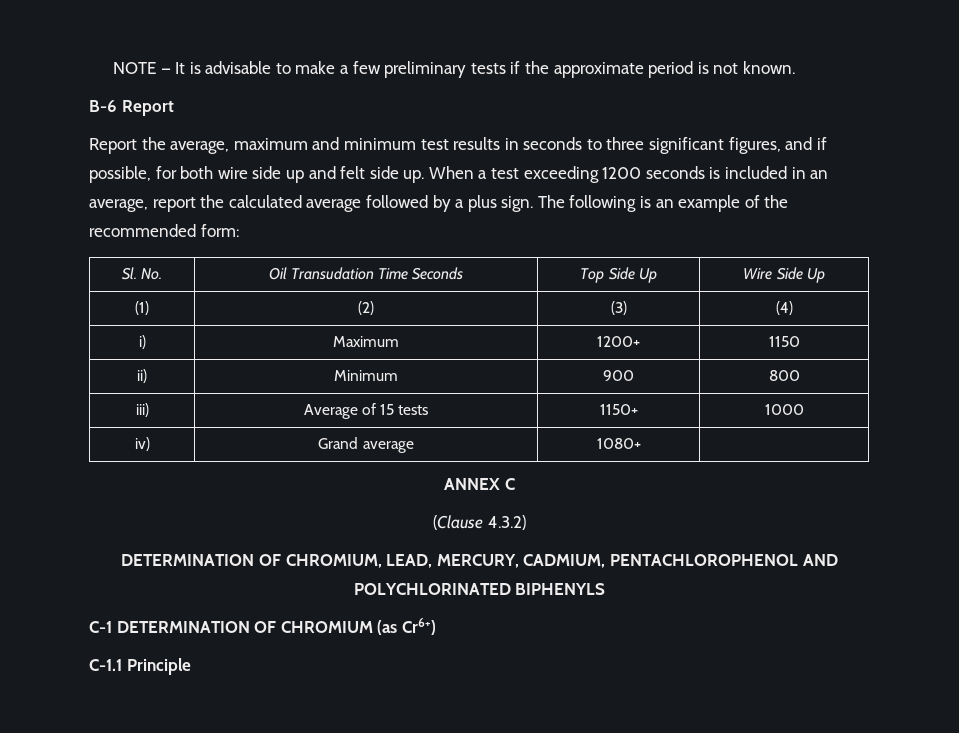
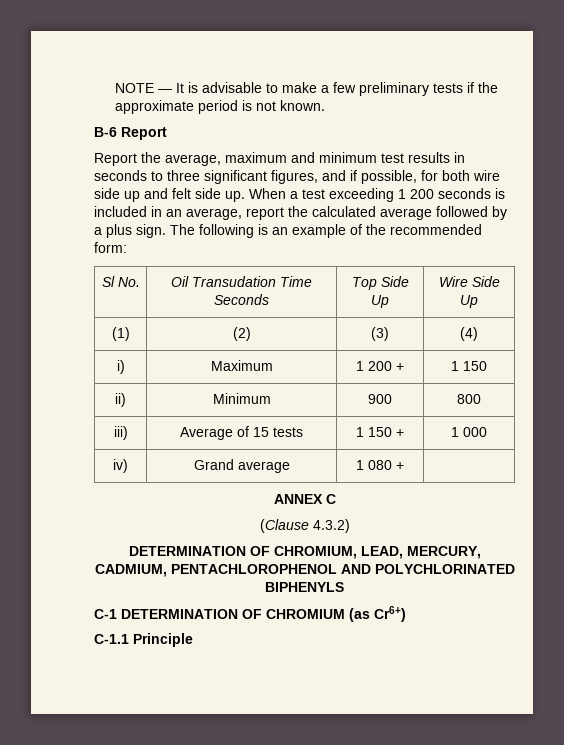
[602,167,642,179] 1200 -> [398,189,434,199] 1 200
[121,267,137,280] Sl. -> [101,276,115,287] Sl
[597,336,640,347] [768,336,800,347] 1200+ | 1150 -> [356,361,404,371] [451,361,487,371] 1 200 + | 1 150
[599,404,638,415] [764,404,804,415] 1150+ | 1000 -> [356,427,404,437] [451,427,487,437] 1 150 + | 1 000
[596,438,641,449] 1080+ -> [356,460,404,470] 1 080 +

